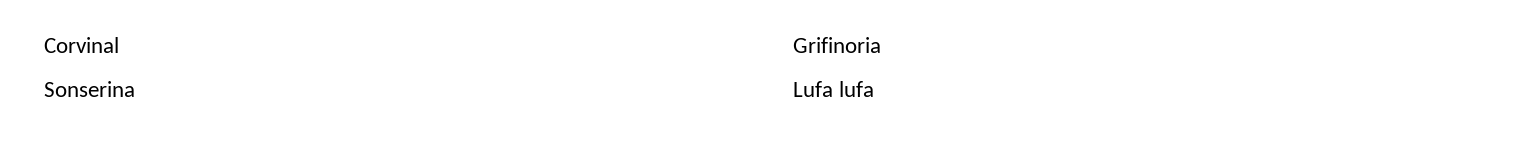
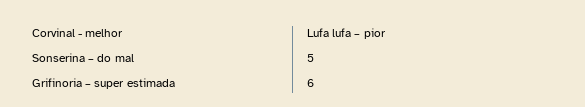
(119, 45) none -> [78,29,124,37] - melhor
[793,37,881,53] [793,81,875,97] // Grifinoria // Lufa lufa -> [88,54,134,62] [32,78,175,89] [307,28,386,39] [307,54,314,62] [307,79,314,87] – do mal // Grifinoria – super estimada // Lufa lufa – pior // 5 // 6

